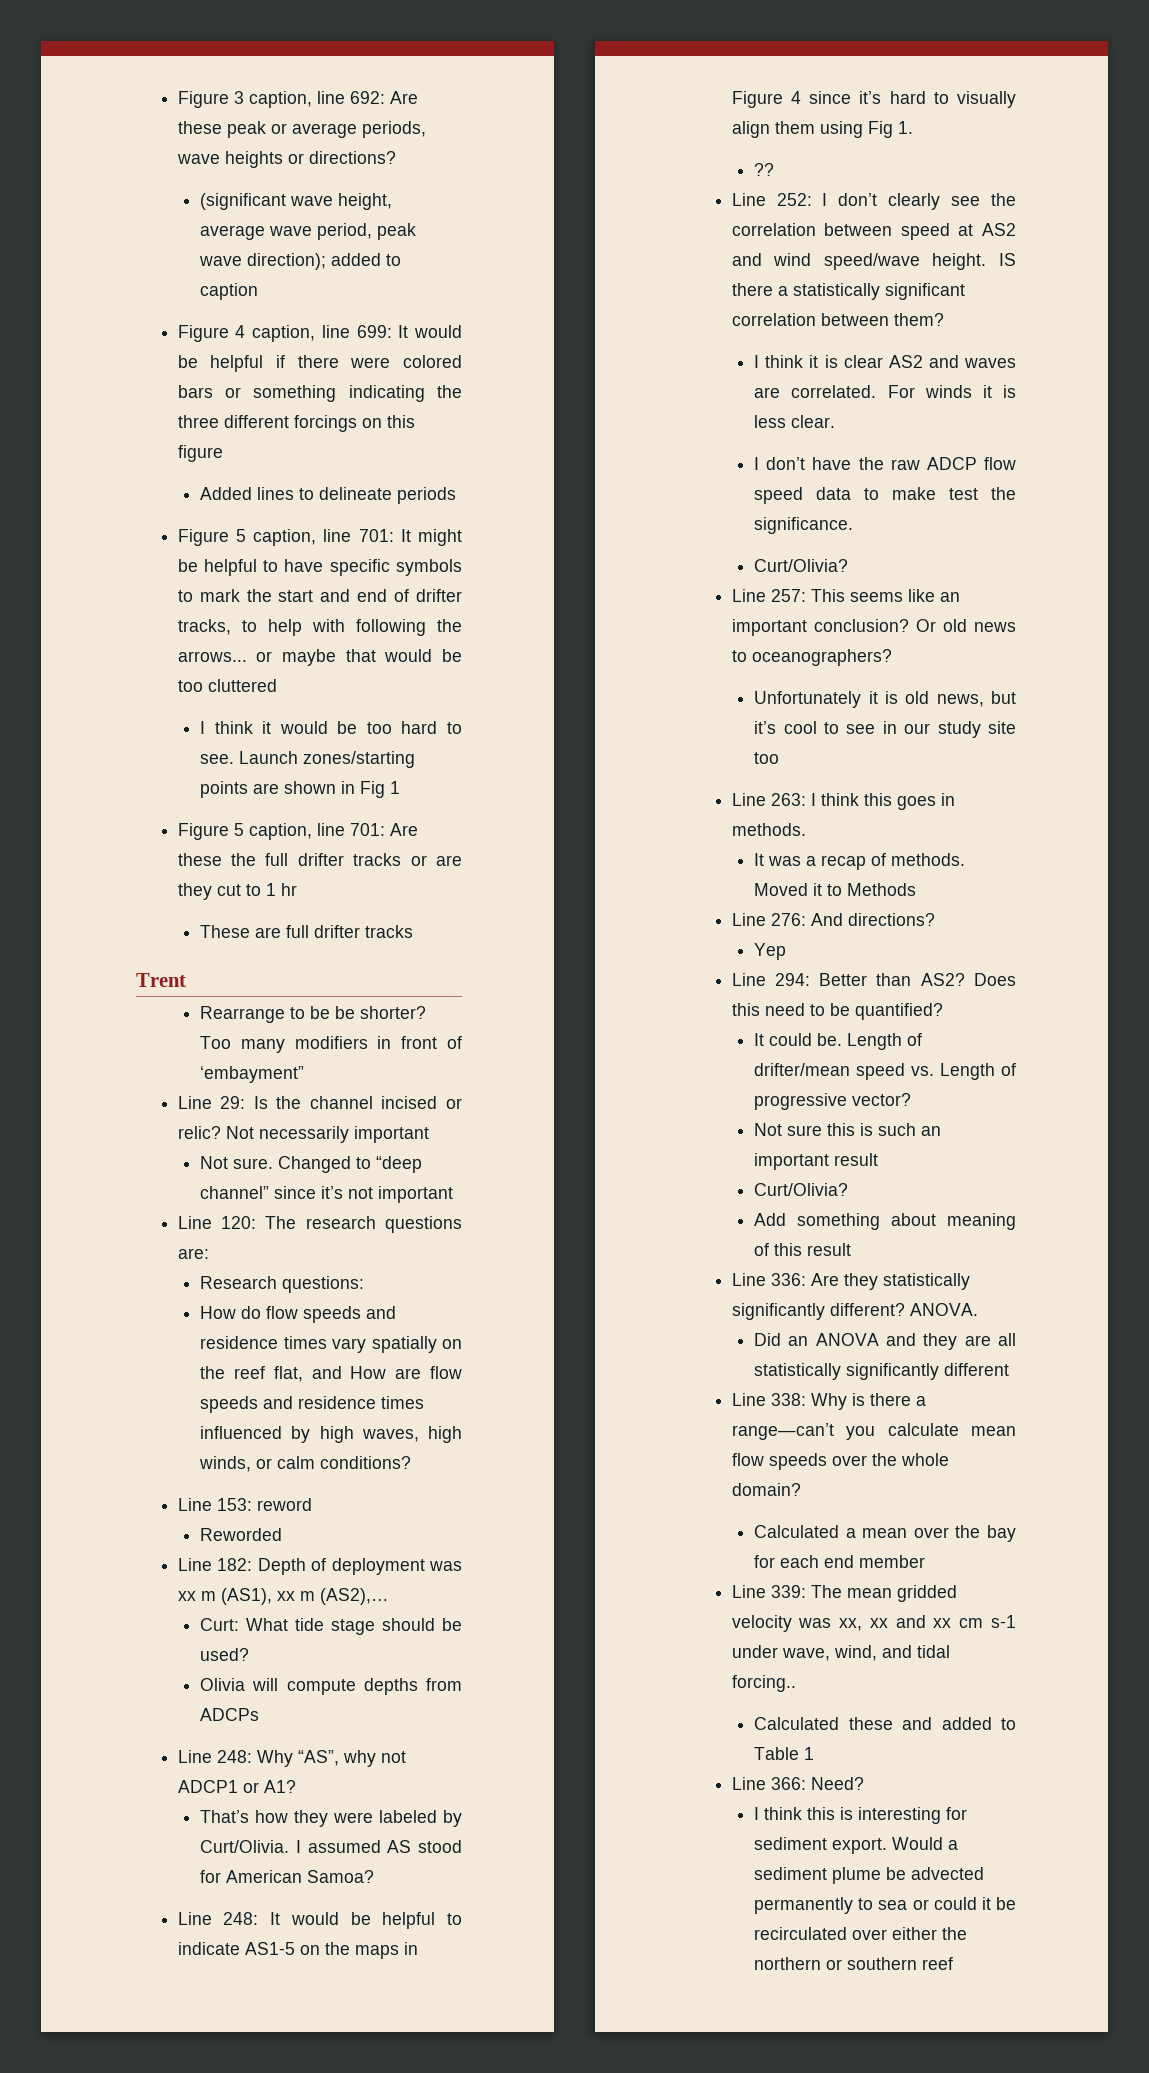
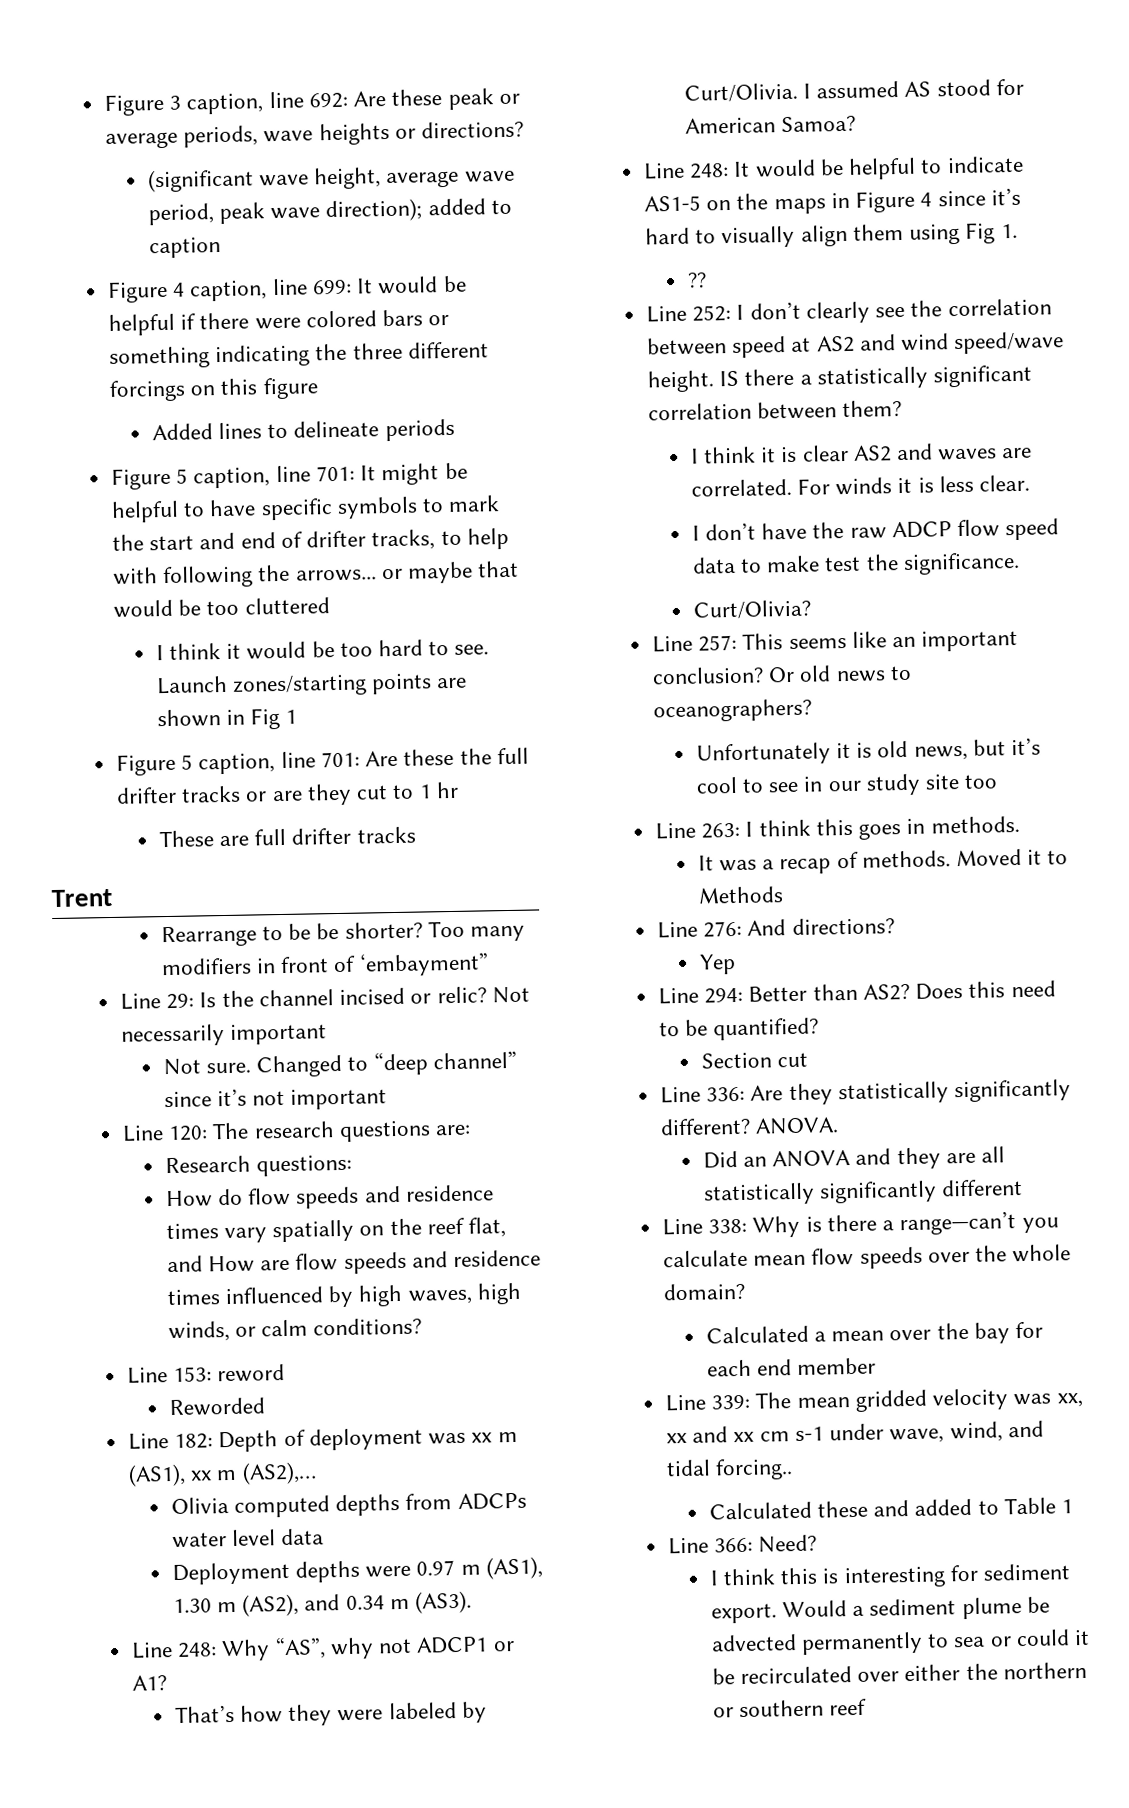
[200,1618,462,1635] [200,1648,250,1661] // Curt: What tide stage should be used? -> (317, 1473) none
[252,1678,356,1695] will compute -> [233,1495,330,1518] computed
(260, 1714) none -> [171,1528,325,1549] [171,1556,543,1586] [172,1590,473,1617] water level data // Deployment depths were 0.97 m (AS1), 1.30 m (AS2), and 0.34 m (AS3).
[754,1033,923,1050] [754,1063,1016,1080] [754,1093,912,1110] [754,1123,942,1136] [754,1153,879,1170] [754,1183,849,1196] [754,1213,1016,1230] [754,1243,852,1256] It could be. Length of drifter/mean speed vs. Length of progressive vector? // Not sure this is such an important result // Curt/Olivia? // Add something about meaning of this result -> [700,1052,808,1069] Section cut

